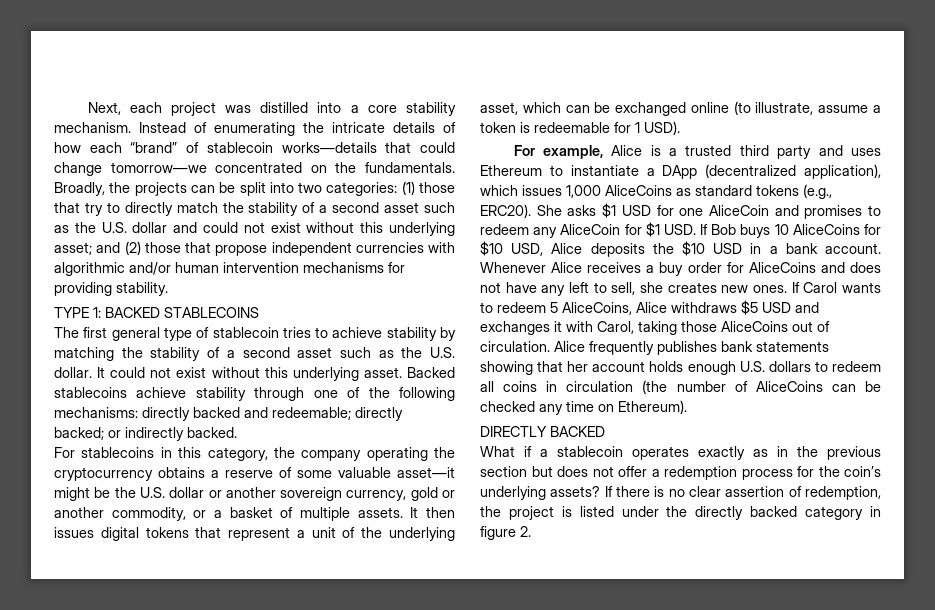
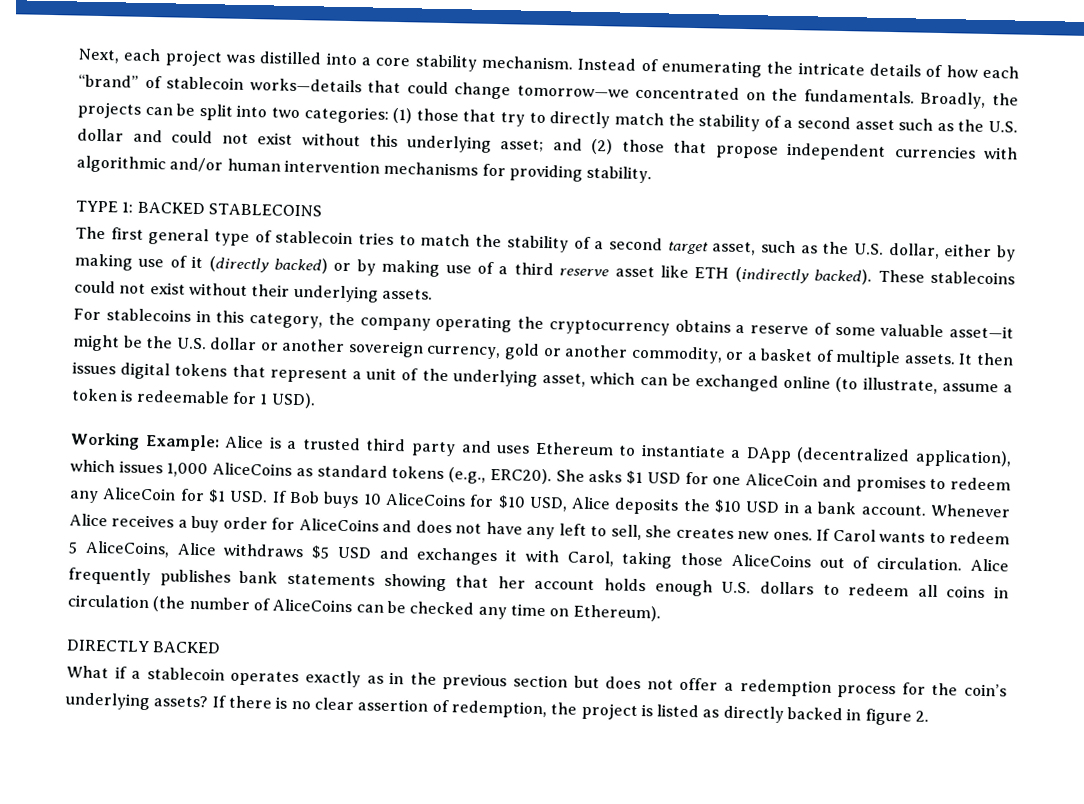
[332,327,457,341] [54,347,455,361] [54,367,455,381] [54,387,456,401] [54,407,403,421] [54,427,237,441] achieve stability by matching the stability of a second asset such as the U.S. dollar. It could not exist without this underlying asset. Backed stablecoins achieve stability through one of the following mechanisms: directly backed and redeemable; directly backed; or indirectly backed. -> [420,233,1016,262] [74,253,1015,285] [74,280,433,303] match the stability of a second target asset, such as the U.S. dollar, either by making use of it (directly backed) or by making use of a third reserve asset like ETH (indirectly backed). These stablecoins could not exist without their underlying assets.
[513,145,603,159] For example, -> [70,432,220,452] Working Example:
[621,506,864,520] under the directly backed category -> [702,705,844,723] as directly backed

